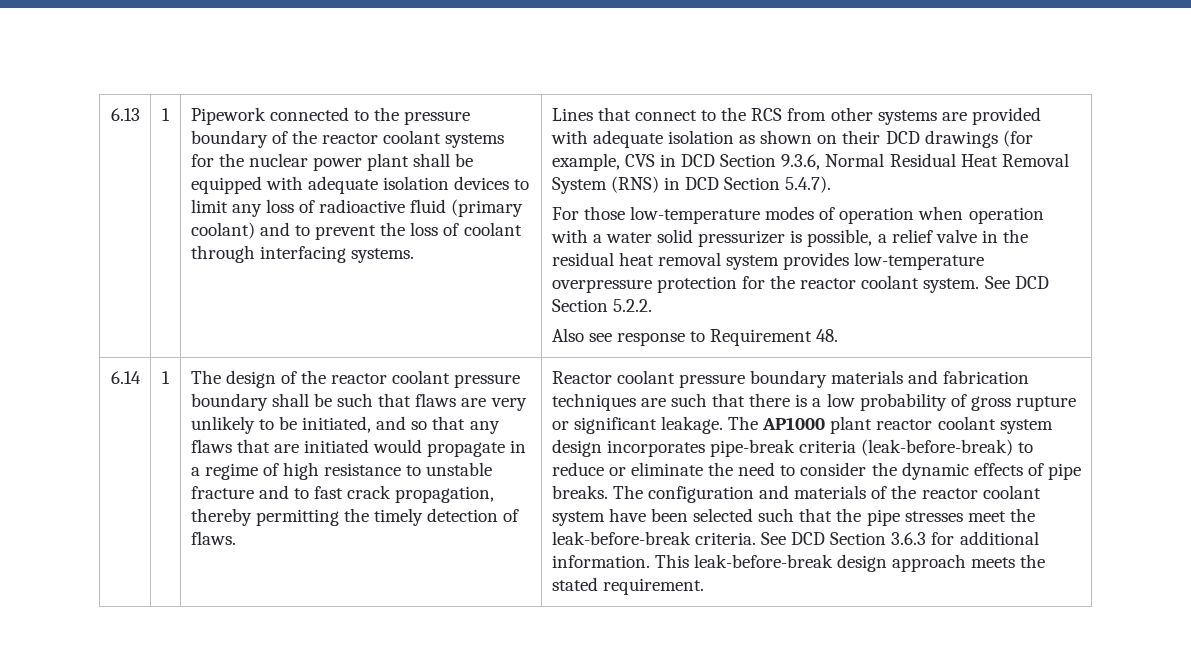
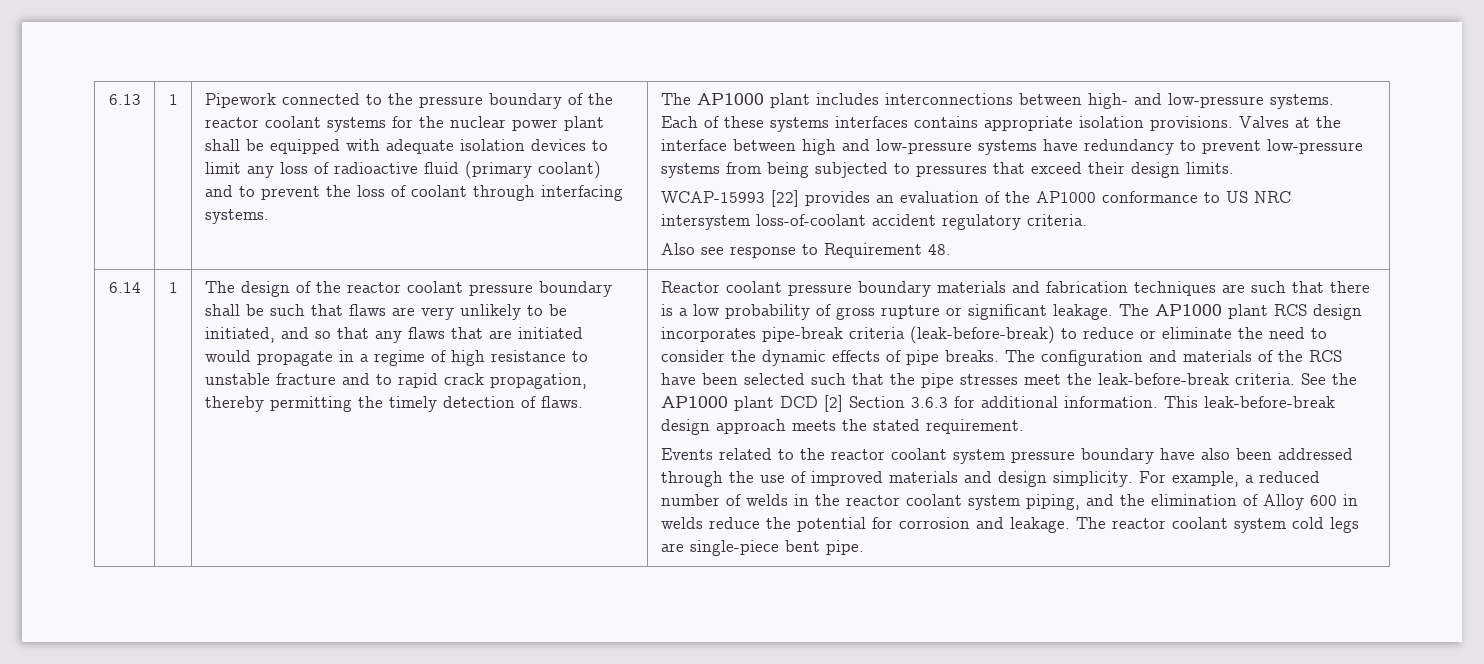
[551,107,1041,125] [550,130,1033,148] [551,153,1069,171] [551,176,832,194] [551,206,1044,224] [550,229,1029,247] [551,252,985,270] [551,275,1049,293] [551,299,652,312] Lines that connect to the RCS from other systems are provided with adequate isolation as shown on their DCD drawings (for example, CVS in DCD Section 9.3.6, Normal Residual Heat Removal System (RNS) in DCD Section 5.4.7). // For those low-temperature modes of operation when operation with a water solid pressurizer is possible, a relief valve in the residual heat removal system provides low-temperature overpressure protection for the reactor coolant system. See DCD Section 5.2.2. -> [660,93,1334,109] [660,116,1341,132] [660,139,1363,155] [660,162,1234,178] [660,190,1291,207] [660,214,1087,230] The AP1000 plant includes interconnections between high- and low-pressure systems. Each of these systems interfaces contains appropriate isolation provisions. Valves at the interface between high and low-pressure systems have redundancy to prevent low-pressure systems from being subjected to pressures that exceed their design limits. // WCAP-15993 [22] provides an evaluation of the AP1000 conformance to US NRC intersystem loss-of-coolant accident regulatory criteria.
[313,486,343,499] fast -> [397,373,438,388] rapid
[876,416,1053,434] reactor coolant system -> [1273,304,1307,316] RCS
[921,485,1041,499] [551,511,605,526] reactor coolant system -> [1308,350,1342,362] RCS
[790,532,825,545] DCD -> [1331,373,1357,385] [660,395,843,412] the AP1000 plant DCD [2]
(704, 586) none -> [660,448,1353,464] [660,471,1320,487] [660,494,1358,510] [660,517,1359,533] [660,540,864,556] // Events related to the reactor coolant system pressure boundary have also been addressed through the use of improved materials and design simplicity. For example, a reduced number of welds in the reactor coolant system piping, and the elimination of Alloy 600 in welds reduce the potential for corrosion and leakage. The reactor coolant system cold legs are single-piece bent pipe.

